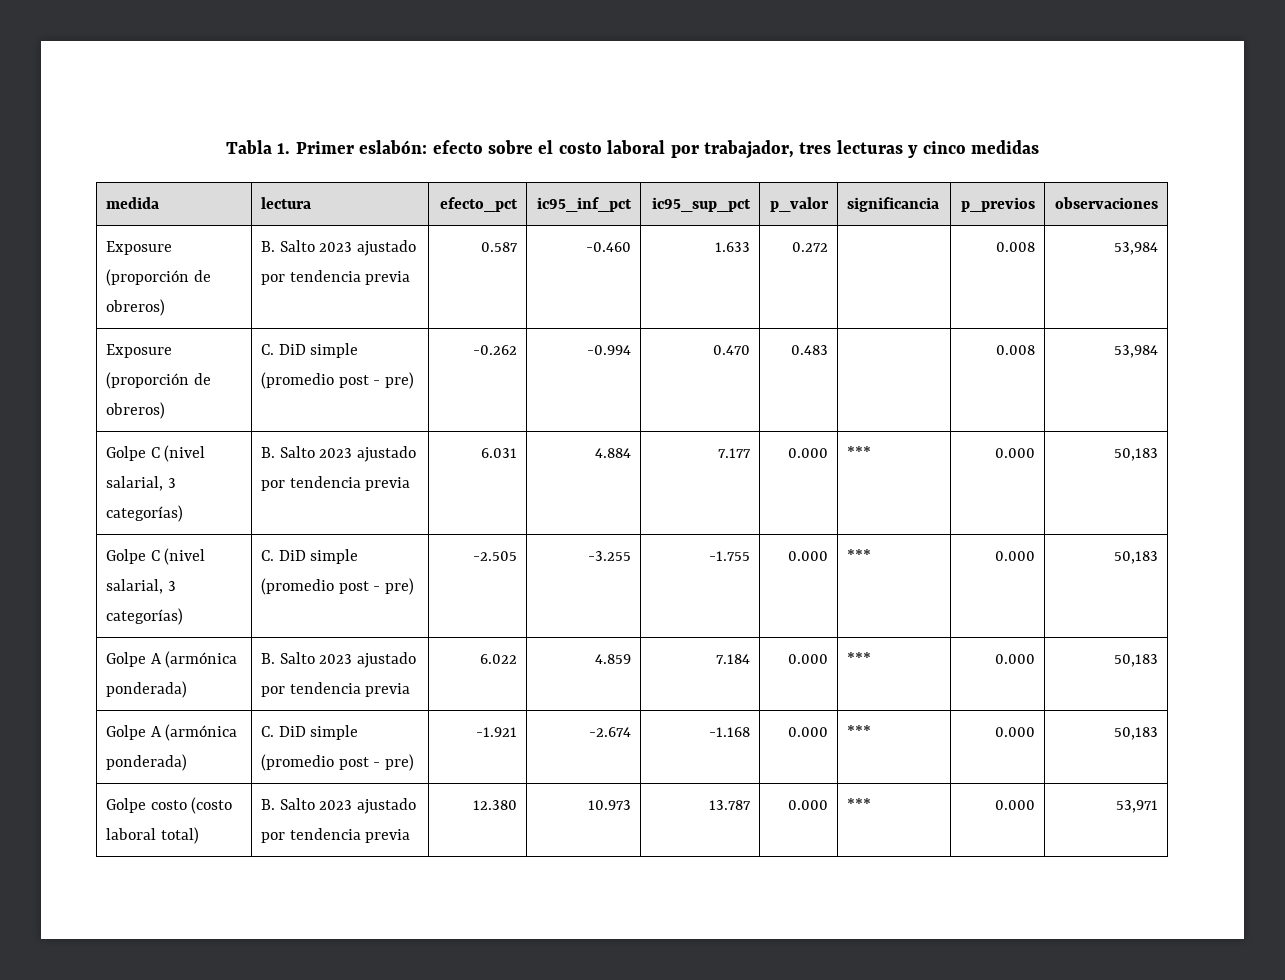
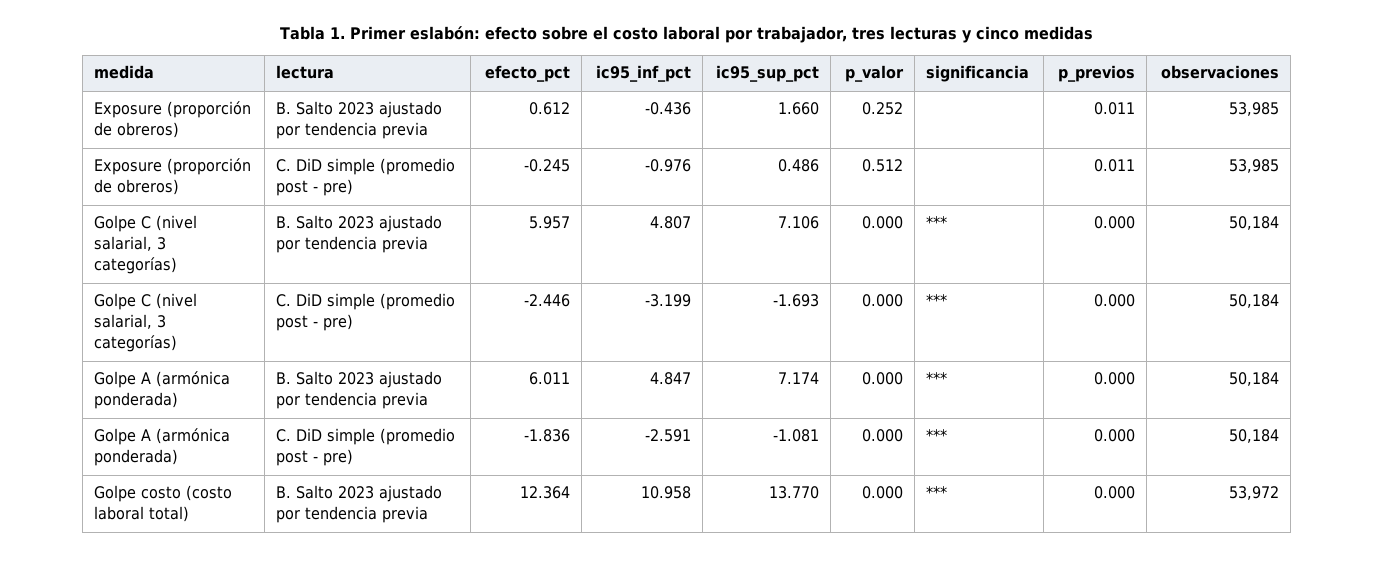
[481,242,519,252] [586,242,632,252] [715,242,751,252] [792,242,829,252] [996,242,1036,252] [1114,242,1159,255] 0.587 | -0.460 | 1.633 | 0.272 | | 0.008 | 53,984 -> [528,102,570,115] [644,102,691,115] [777,102,819,115] [861,102,903,115] [1093,102,1135,115] [1228,102,1279,116] 0.612 | -0.436 | 1.660 | 0.252 | | 0.011 | 53,985
[473,345,518,355] [587,345,632,355] [713,345,751,355] [791,345,829,355] [996,345,1036,355] [1114,345,1159,358] -0.262 | -0.994 | 0.470 | 0.483 | | 0.008 | 53,984 -> [523,159,570,172] [644,159,691,172] [777,159,819,172] [861,159,903,172] [1093,159,1135,172] [1228,159,1279,173] -0.245 | -0.976 | 0.486 | 0.512 | | 0.011 | 53,985
[481,448,518,458] [595,448,632,458] [718,448,752,458] [788,448,829,458] [846,446,871,458] [995,448,1036,458] [1114,448,1159,461] 6.031 | 4.884 | 7.177 | 0.000 | *** | 0.000 | 50,183 -> [528,216,570,229] [649,216,691,229] [777,216,819,229] [861,216,903,229] [926,216,948,228] [1093,216,1135,229] [1228,216,1279,230] 5.957 | 4.807 | 7.106 | 0.000 | *** | 0.000 | 50,184
[473,551,518,561] [588,551,632,561] [709,551,751,561] [788,551,829,561] [846,549,871,561] [995,551,1036,561] [1114,551,1159,564] -2.505 | -3.255 | -1.755 | 0.000 | *** | 0.000 | 50,183 -> [523,294,570,307] [644,294,691,307] [772,294,819,307] [861,294,903,307] [926,294,948,306] [1093,294,1135,307] [1228,294,1279,308] -2.446 | -3.199 | -1.693 | 0.000 | *** | 0.000 | 50,184
[480,654,518,664] [595,654,632,664] [716,654,751,664] [788,654,829,664] [846,652,871,664] [995,654,1036,664] [1114,654,1159,667] 6.022 | 4.859 | 7.184 | 0.000 | *** | 0.000 | 50,183 -> [528,372,570,385] [649,372,691,385] [777,372,819,384] [861,372,903,385] [926,372,948,384] [1093,372,1135,385] [1228,372,1279,386] 6.011 | 4.847 | 7.174 | 0.000 | *** | 0.000 | 50,184
[476,727,518,737] [589,727,632,737] [709,727,751,737] [788,727,829,737] [846,725,871,737] [995,727,1036,737] [1114,727,1159,740] -1.921 | -2.674 | -1.168 | 0.000 | *** | 0.000 | 50,183 -> [523,429,570,442] [644,429,691,442] [772,429,819,442] [861,429,903,442] [926,429,948,441] [1093,429,1135,442] [1228,429,1279,443] -1.836 | -2.591 | -1.081 | 0.000 | *** | 0.000 | 50,184
[473,800,518,810] [588,800,632,810] [709,800,752,810] [788,800,829,810] [846,798,871,810] [995,800,1036,810] [1116,800,1159,813] 12.380 | 10.973 | 13.787 | 0.000 | *** | 0.000 | 53,971 -> [519,486,570,499] [640,486,691,499] [768,486,819,499] [861,486,903,499] [926,486,948,498] [1093,486,1135,499] [1228,486,1279,500] 12.364 | 10.958 | 13.770 | 0.000 | *** | 0.000 | 53,972

